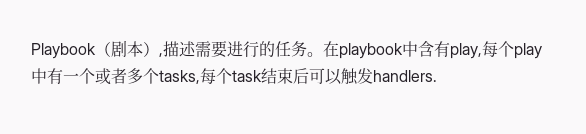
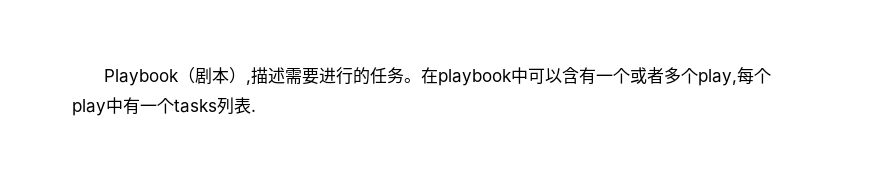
[418,41,450,57] 含有 -> [527,67,698,85] 可以含有一个或者多个
[95,68,437,85] 或者多个tasks,每个task结束后可以触发handlers. -> [174,97,256,115] tasks列表.

